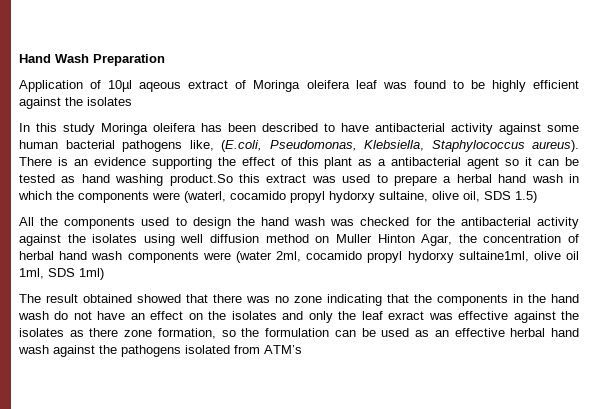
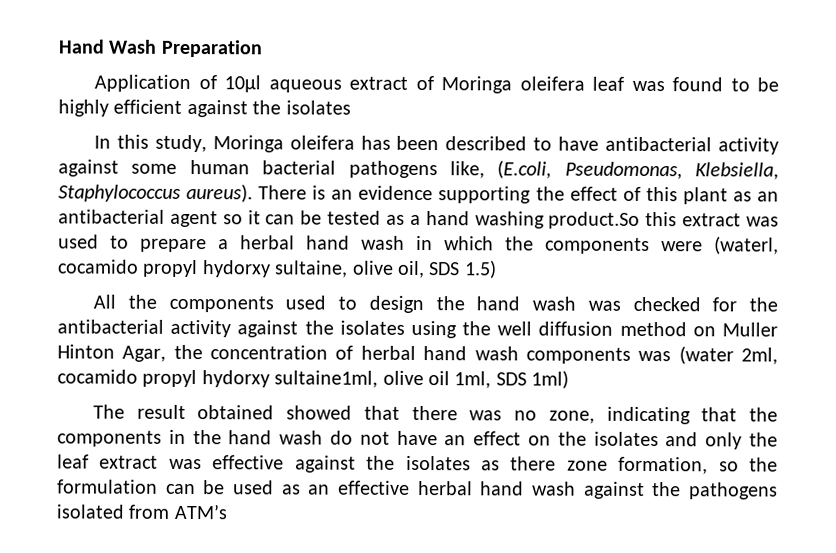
[139,82,182,92] aqeous -> [268,79,342,93] aqueous
[63,123,95,135] study -> [154,134,207,153] study,
[378,159,387,166] a -> [757,191,780,202] an
(76, 179) none -> [409,214,421,226] a
(175, 240) none -> [462,321,492,336] the
[202,252,231,260] were -> [638,350,672,362] was
[294,296,322,303] zone -> [548,410,595,424] zone,
[388,311,425,320] exract -> [99,455,159,469] extract

